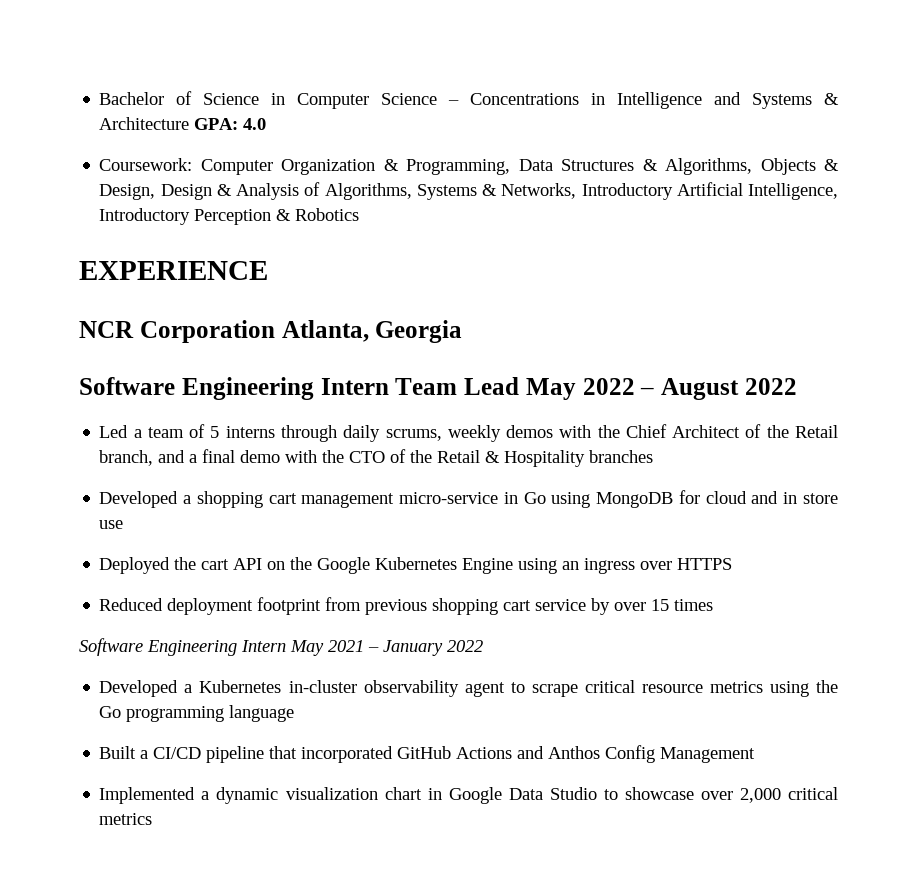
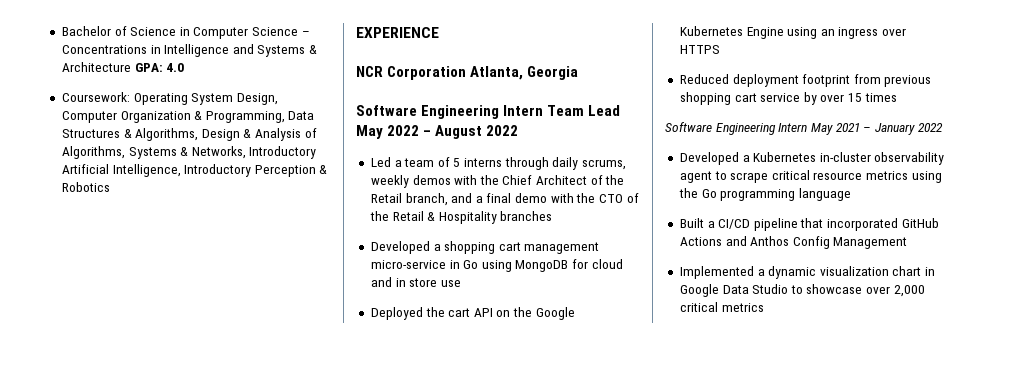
(193, 164) none -> [133,93,278,105] Operating System Design,
[760,158,839,175] [99,184,156,200] Objects & Design, -> (199, 134) none

